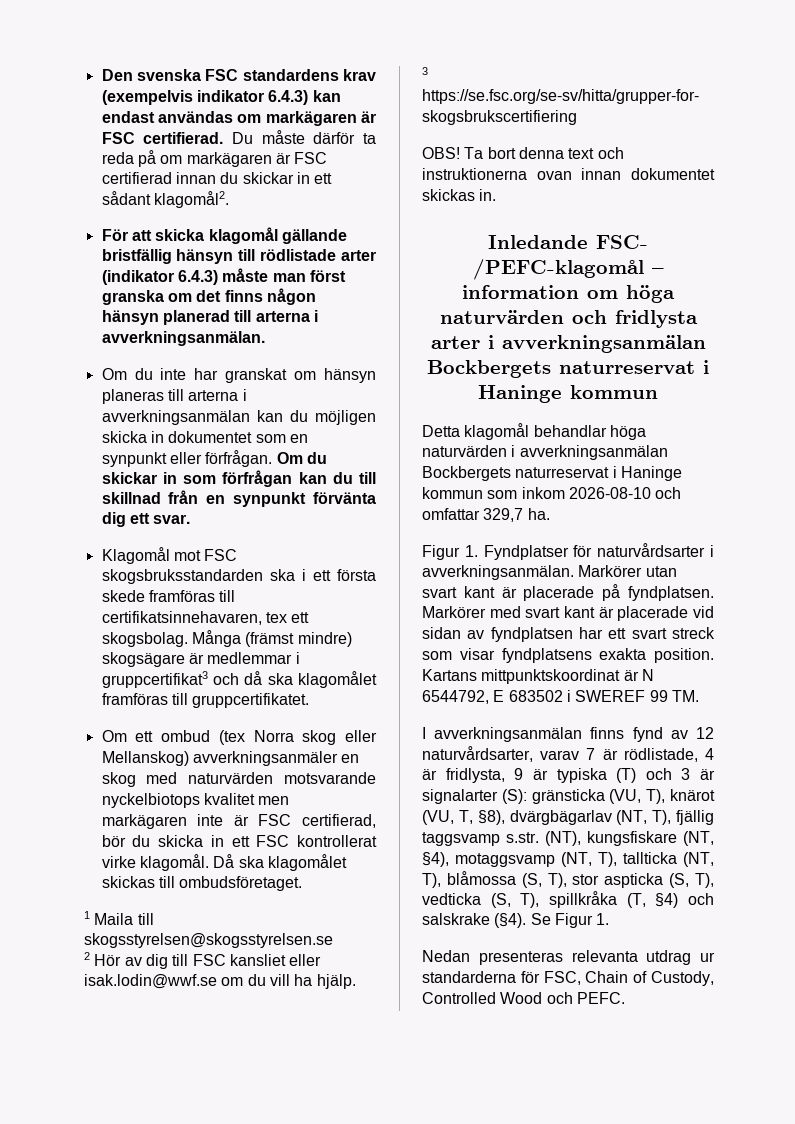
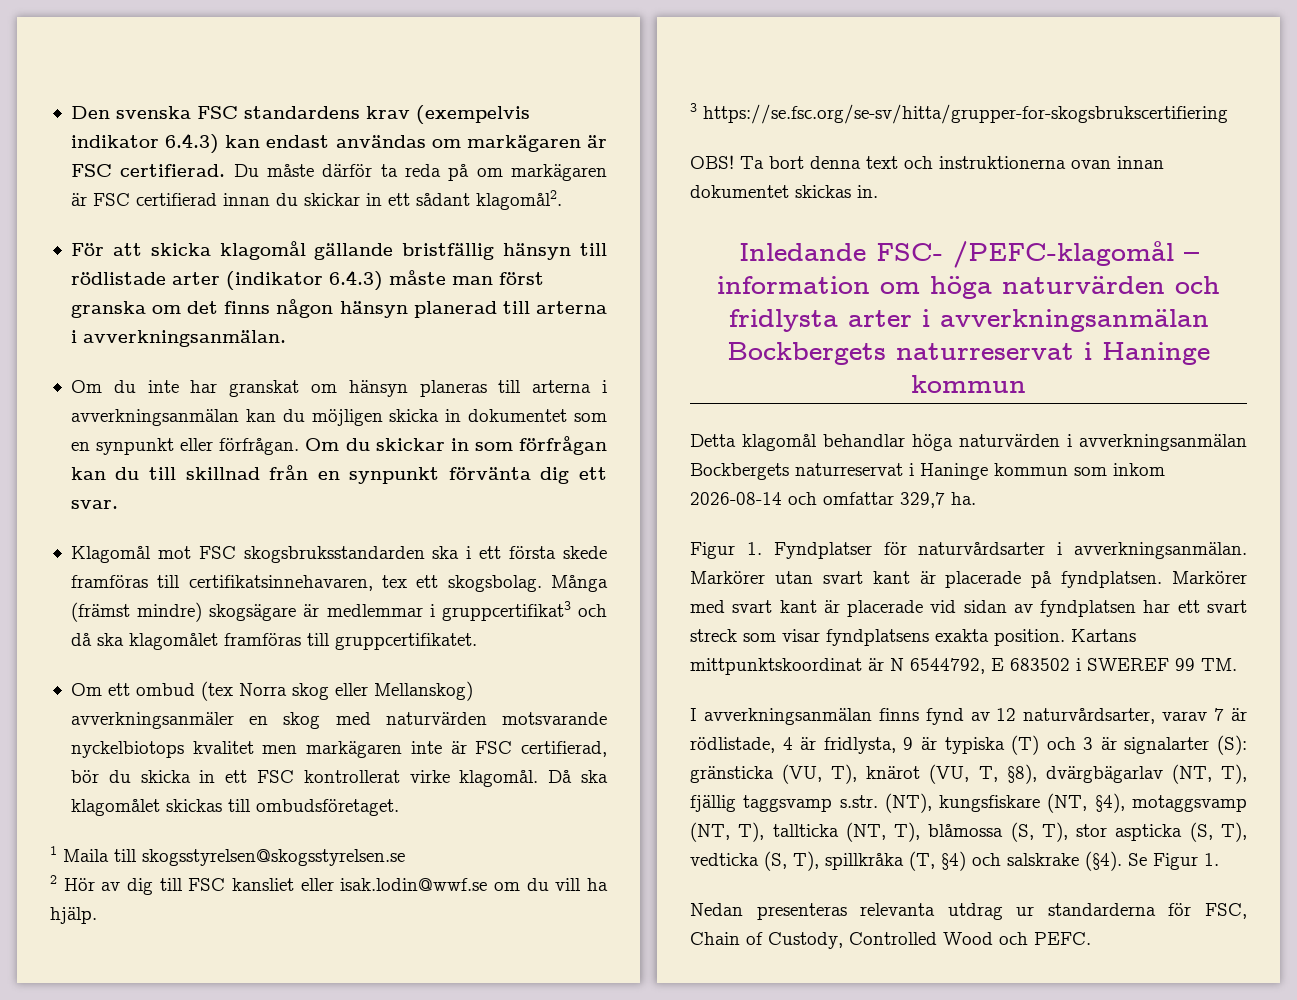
[568,487,651,499] 2026-08-10 -> [690,492,782,505] 2026-08-14

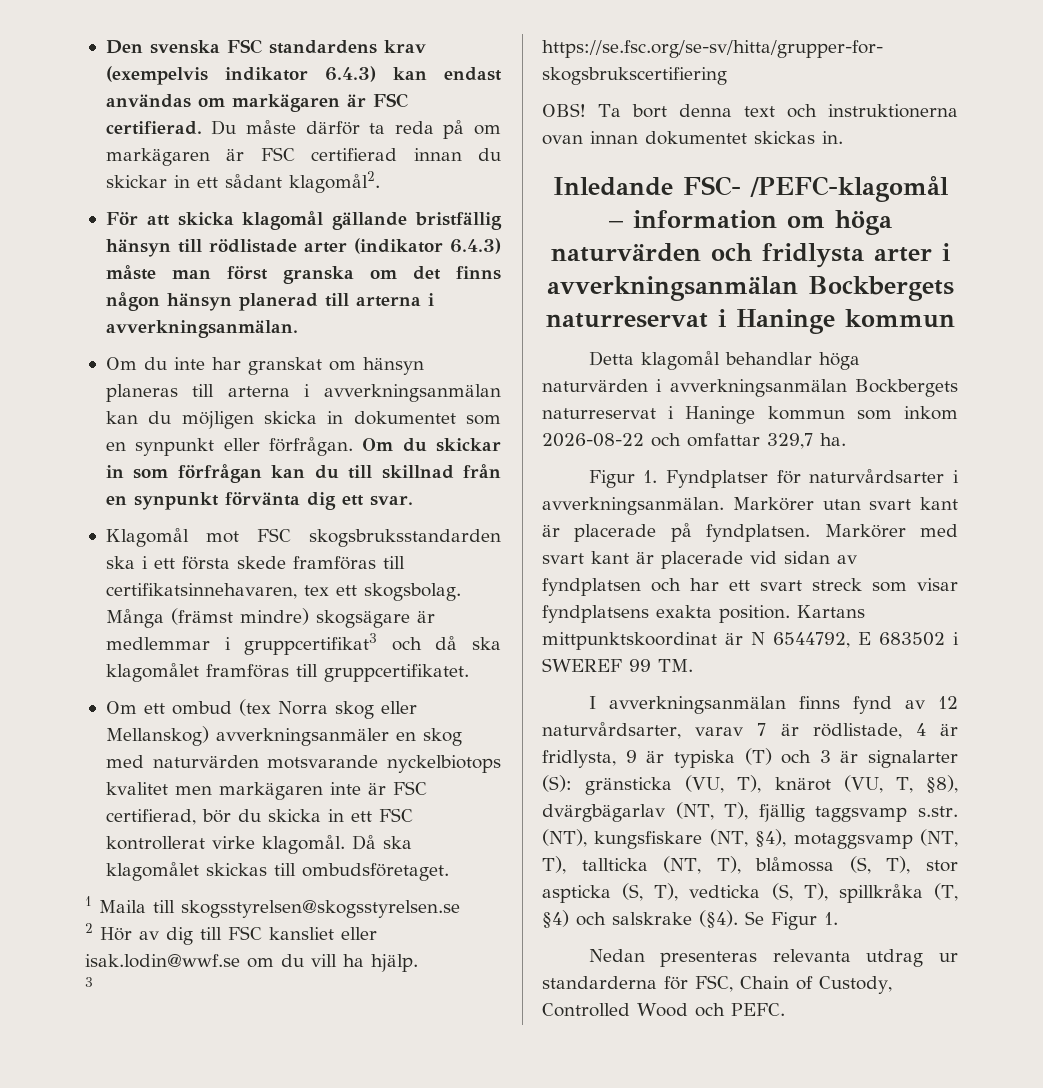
[690,492,782,505] 2026-08-14 -> [542,433,644,447] 2026-08-22
(1137, 608) none -> [651,578,681,592] och

